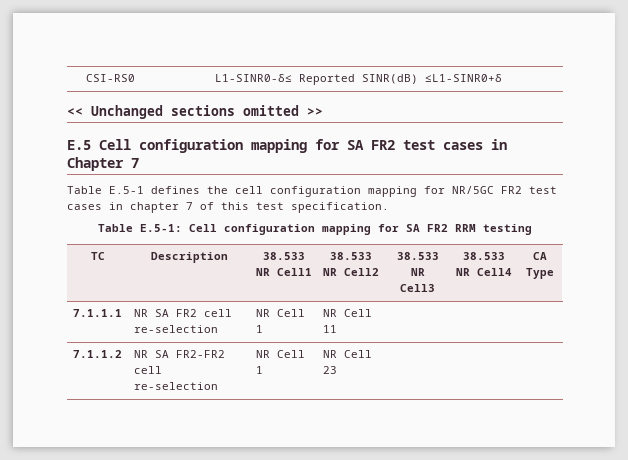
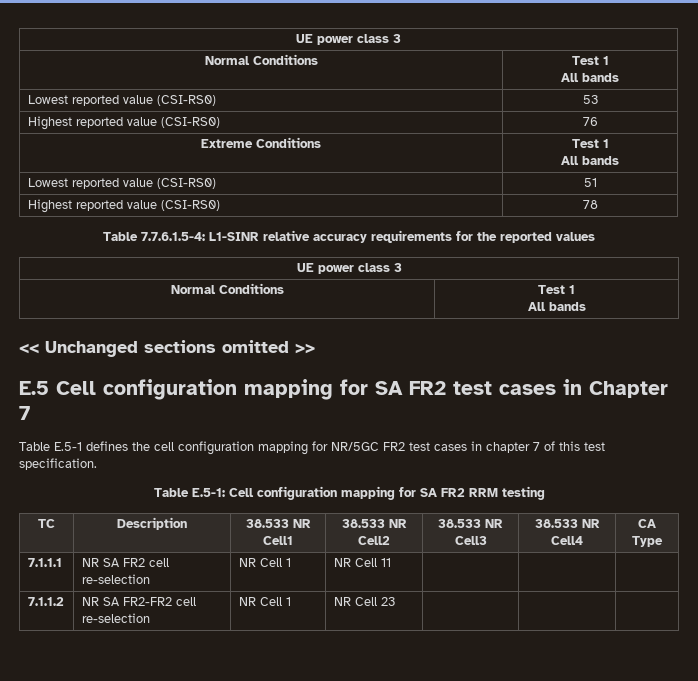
[86,74,135,82] [214,74,502,85] CSI-RS0 | L1-SINR0-δ≤ Reported SINR(dB) ≤L1-SINR0+δ -> [296,34,401,45] [204,54,318,65] [571,56,609,65] [561,73,619,82] [27,95,216,106] [582,95,598,104] [27,116,220,130] [582,117,598,126] [201,137,321,148] [571,139,609,148] [561,156,619,165] [27,178,216,189] [583,178,597,187] [27,199,220,213] [582,200,598,209] [103,230,595,243] [296,263,402,274] [170,283,284,294] [538,285,575,294] [527,302,586,311] UE power class 3 // Normal Conditions | Test 1 // All bands // Lowest reported value (CSI-RS0) | 53 // Highest reported value (CSI-RS0) | 76 // Extreme Conditions | Test 1 // All bands // Lowest reported value (CSI-RS0) | 51 // Highest reported value (CSI-RS0) | 78 // Table 7.7.6.1.5-4: L1-SINR relative accuracy requirements for the reported values // UE power class 3 // Normal Conditions | Test 1 // All bands

